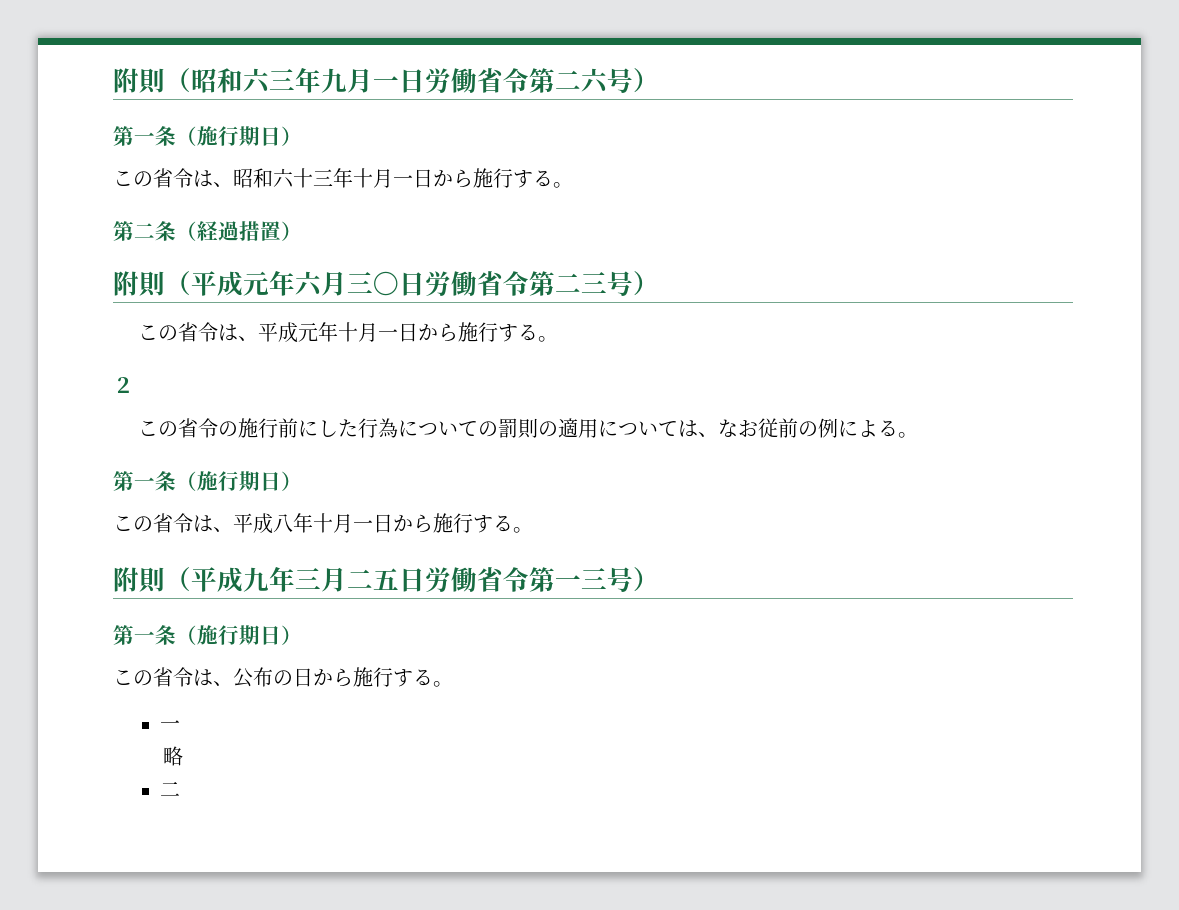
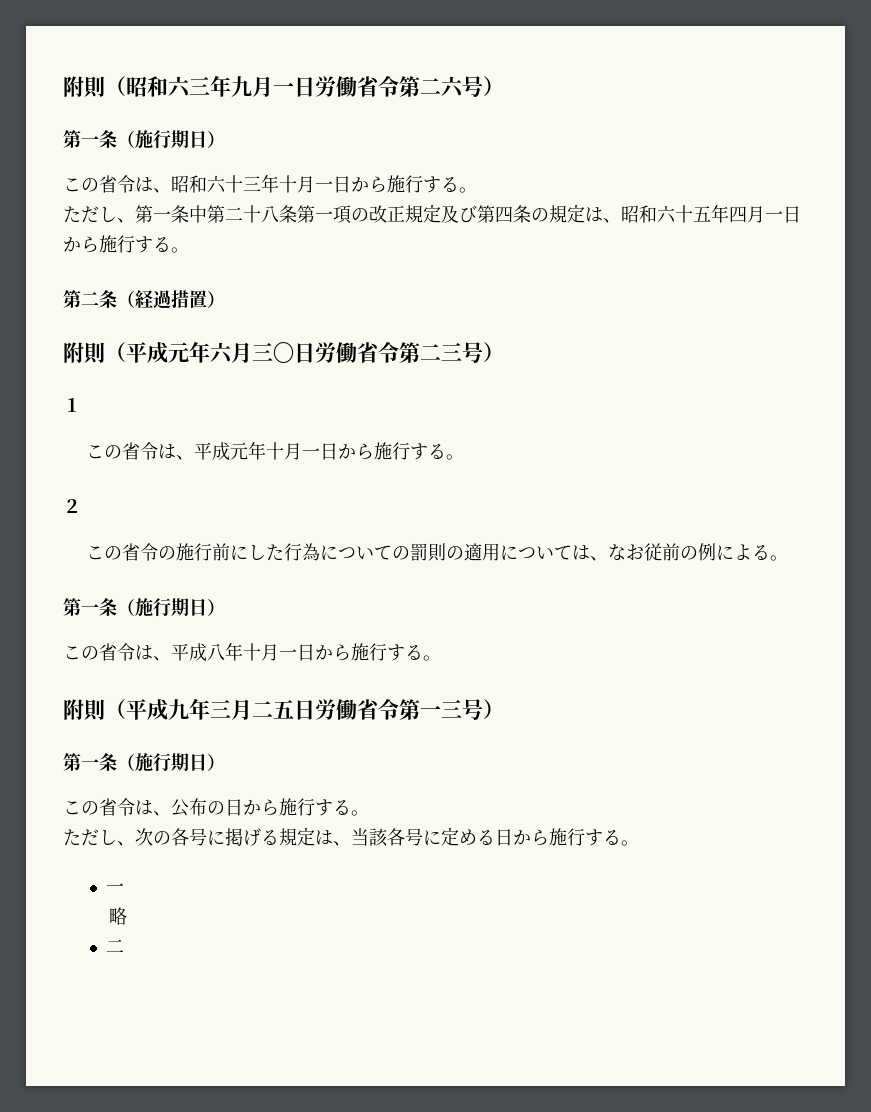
(573, 185) none -> [63,204,801,224] [63,235,189,253] // ただし、第一条中第二十八条第一項の改正規定及び第四条の規定は、昭和六十五年四月一日から施行する。
(659, 283) none -> [63,398,81,412] // １
(453, 684) none -> [63,827,639,847] // ただし、次の各号に掲げる規定は、当該各号に定める日から施行する。

